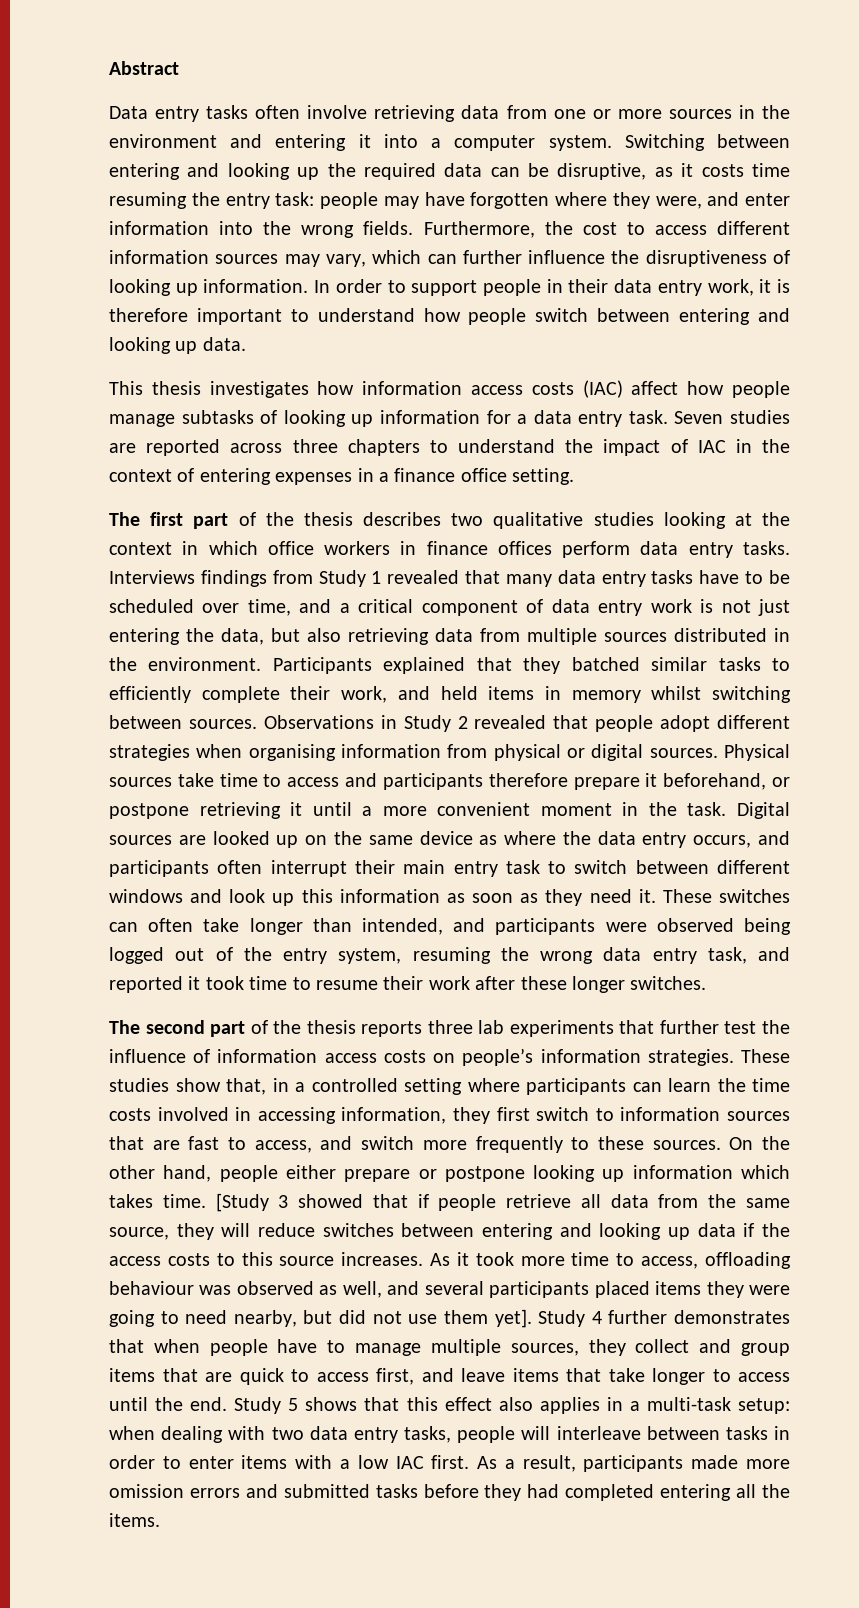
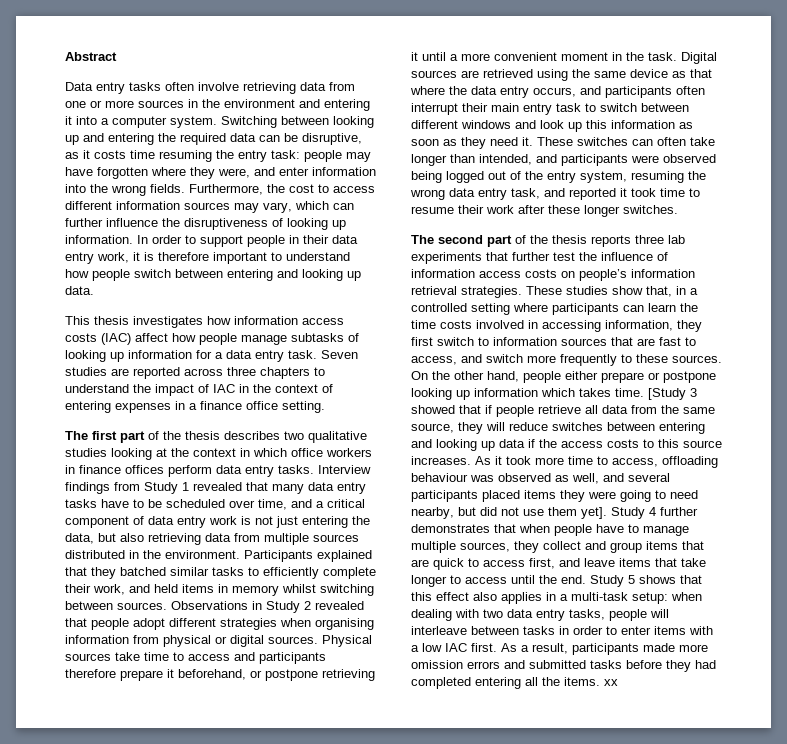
[109,163,320,180] entering and looking up -> [333,116,374,128] [65,133,154,145] looking up and entering
[109,570,195,584] Interviews -> [318,465,371,474] Interview
[212,831,328,848] looked up on -> [483,69,568,81] retrieved using
(498, 840) none -> [690,69,712,78] that
(641, 1056) none -> [411,286,457,295] retrieval
(160, 1520) none -> [604,679,618,686] xx

